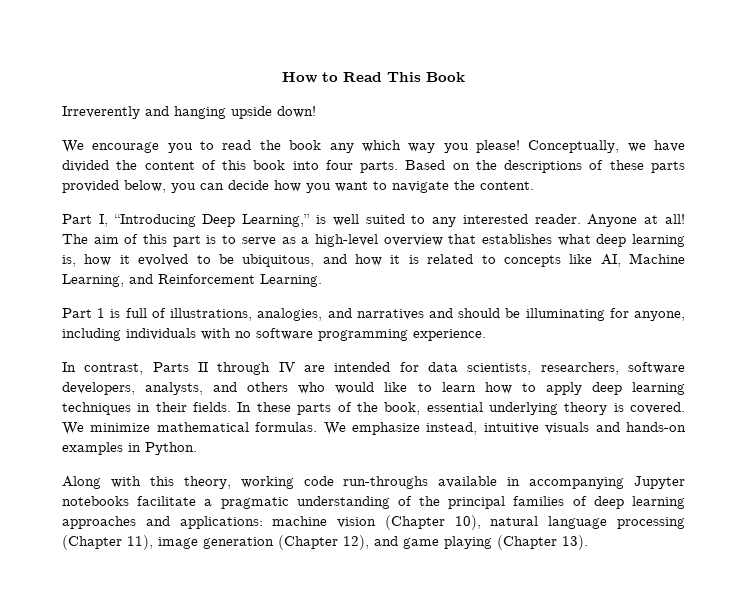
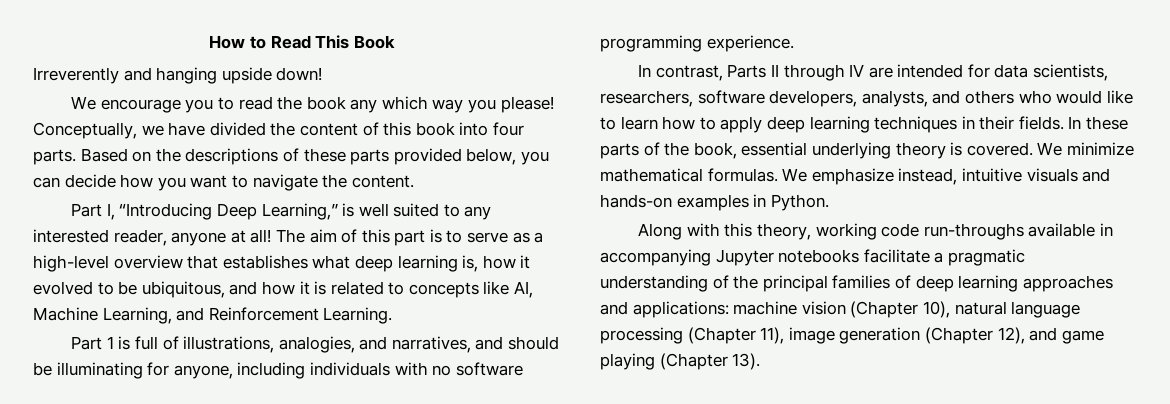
[534,214,638,227] reader. Anyone -> [113,229,227,246] reader, anyone
[356,309,424,320] narratives -> [391,336,471,353] narratives,

